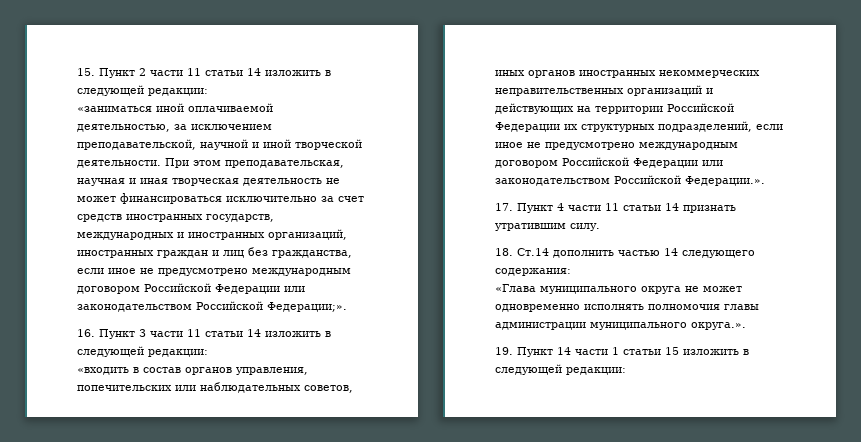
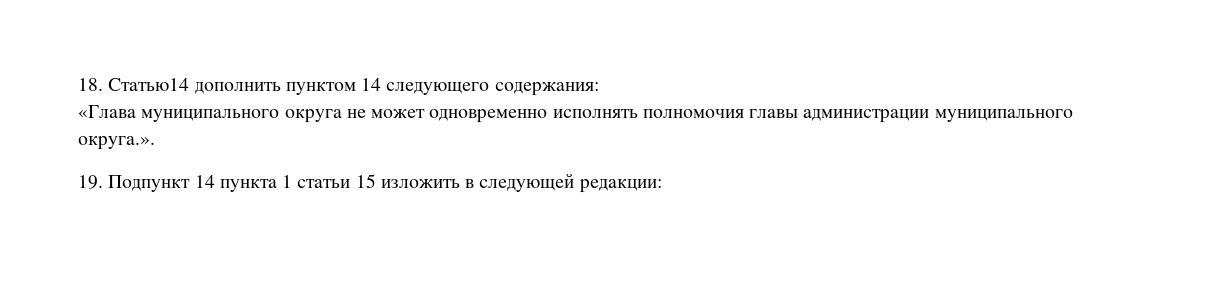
[77,68,331,78] [77,85,208,96] [77,103,273,112] [77,124,272,132] [77,139,362,150] [77,158,344,168] [77,178,340,186] [77,193,364,204] [77,214,274,222] [77,229,347,240] [77,247,352,258] [77,268,351,276] [77,283,305,294] [77,301,347,312] [77,329,331,339] [77,346,208,357] [77,367,308,375] [77,382,353,393] [495,70,760,78] [495,85,713,96] [495,103,734,114] [495,121,783,132] [495,142,738,150] [495,157,723,168] [495,175,765,186] [495,203,736,213] [495,223,600,231] [495,248,660,258] 15. Пункт 2 части 11 статьи 14 изложить в следующей редакции: // «заниматься иной оплачиваемой деятельностью, за исключением преподавательской, научной и иной творческой деятельности. При этом преподавательская, научная и иная творческая деятельность не может финансироваться исключительно за счет средств иностранных государств, международных и иностранных организаций, иностранных граждан и лиц без гражданства, если иное не предусмотрено международным договором Российской Федерации или законодательством Российской Федерации;». // 16. Пункт 3 части 11 статьи 14 изложить в следующей редакции: // «входить в состав органов управления, попечительских или наблюдательных советов, иных органов иностранных некоммерческих неправительственных организаций и действующих на территории Российской Федерации их структурных подразделений, если иное не предусмотрено международным договором Российской Федерации или законодательством Российской Федерации.». // 17. Пункт 4 части 11 статьи 14 признать утратившим силу. // 18. Ст.14 дополнить частью -> [78,78,356,95] 18. Статью14 дополнить пунктом
[517,347,608,357] Пункт 14 части -> [108,175,277,192] Подпункт 14 пункта

